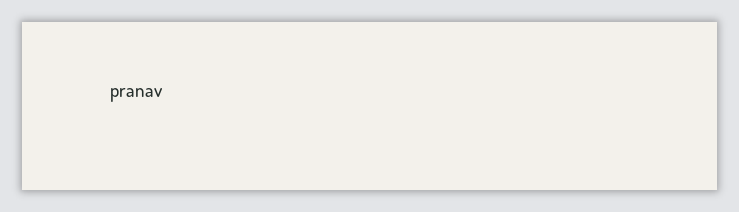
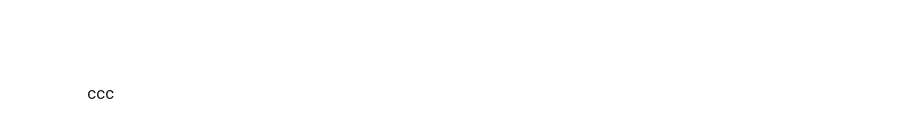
[110,88,163,102] pranav -> [87,90,114,99] ccc

